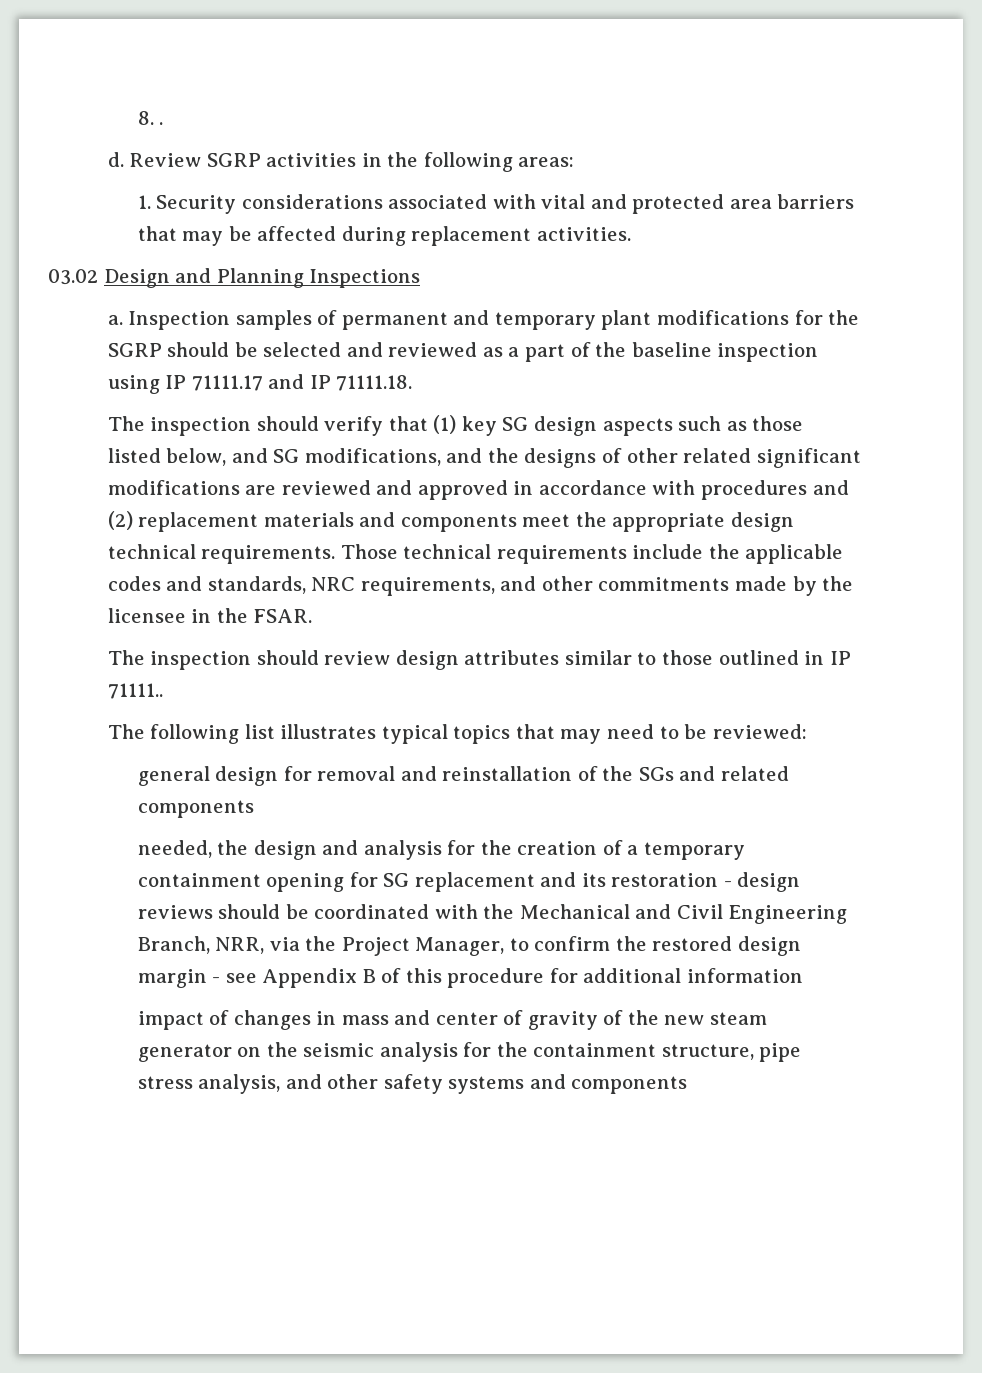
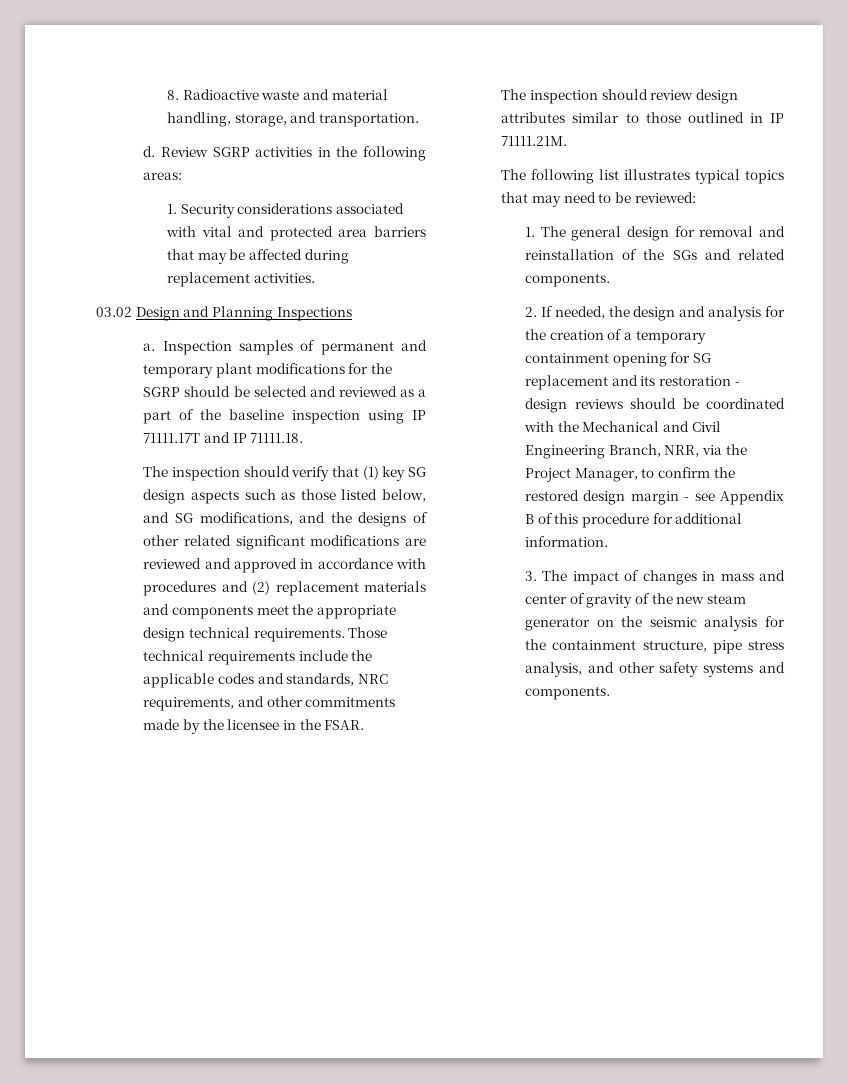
[159,122,164,125] . -> [182,89,388,100] [167,112,419,127] Radioactive waste and material handling, storage, and transportation.
[191,375,263,391] 71111.17 -> [143,433,201,443] 71111.17T
[107,683,163,699] 71111.. -> [501,136,568,146] 71111.21M.
(807, 731) none -> [525,226,566,237] 1. The
[137,800,254,818] components // -> [525,273,611,287] [525,306,553,317] components. // 2. If
[686,968,803,983] information // -> [525,536,609,547] [525,570,568,581] information. // 3. The
[571,1076,688,1094] components -> [525,686,611,700] components.

